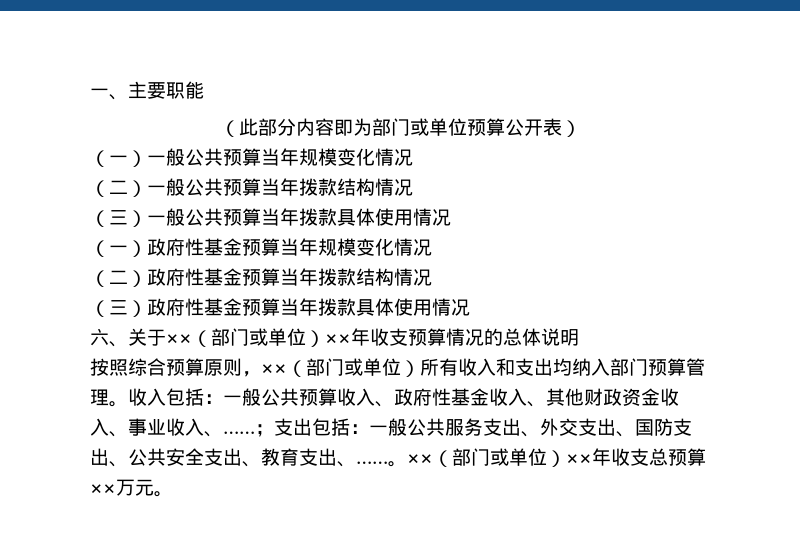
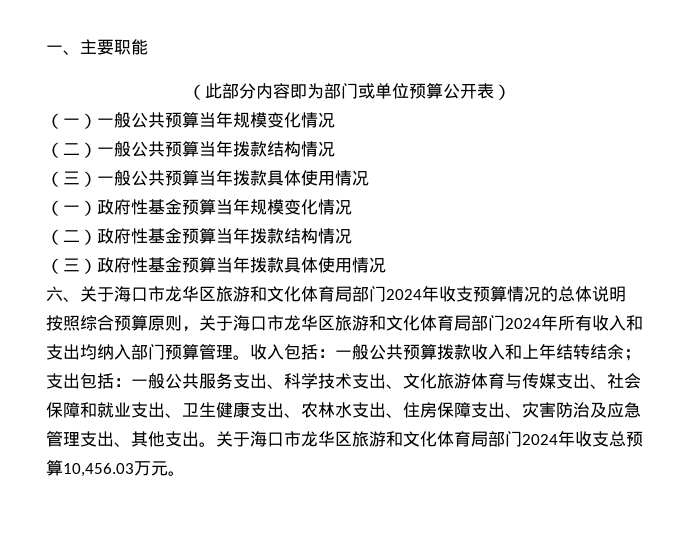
[166,328,351,347] ××（部门或单位）×× -> [114,286,422,302] 海口市龙华区旅游和文化体育局部门2024
[261,358,420,377] ××（部门或单位） -> [199,314,558,331] 关于海口市龙华区旅游和文化体育局部门2024年
[337,388,679,407] [90,418,255,437] 收入、政府性基金收入、其他财政资金收入、事业收入、…… -> [437,343,624,360] 拨款收入和上年结转结余
[540,418,692,437] [90,448,592,467] 外交支出、国防支出、公共安全支出、教育支出、……。××（部门或单位）×× -> [284,373,641,389] [46,402,641,418] [46,431,558,447] 科学技术支出、文化旅游体育与传媒支出、社会保障和就业支出、卫生健康支出、农林水支出、住房保障支出、灾害防治及应急管理支出、其他支出。关于海口市龙华区旅游和文化体育局部门2024
[90,484,116,494] ×× -> [63,463,134,477] 10,456.03

